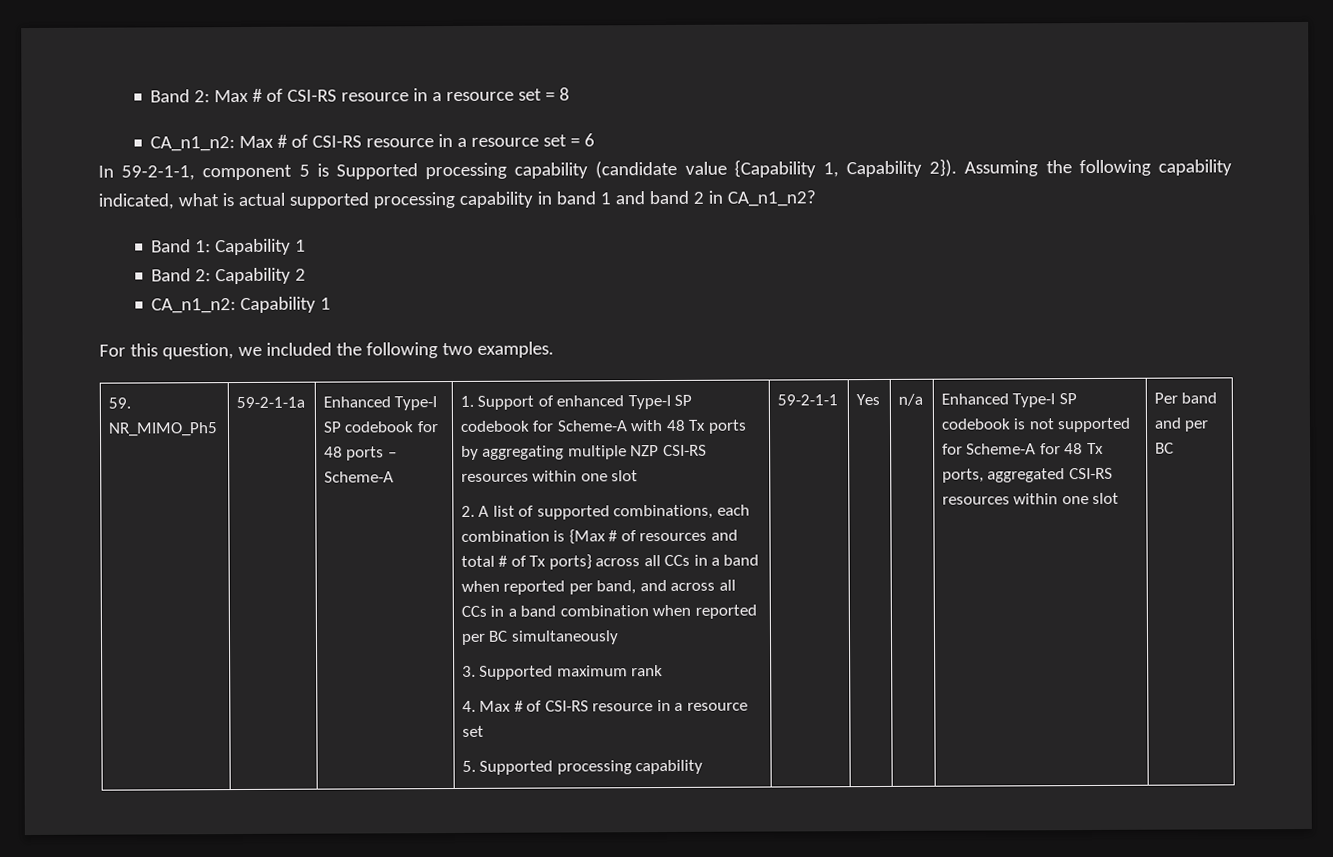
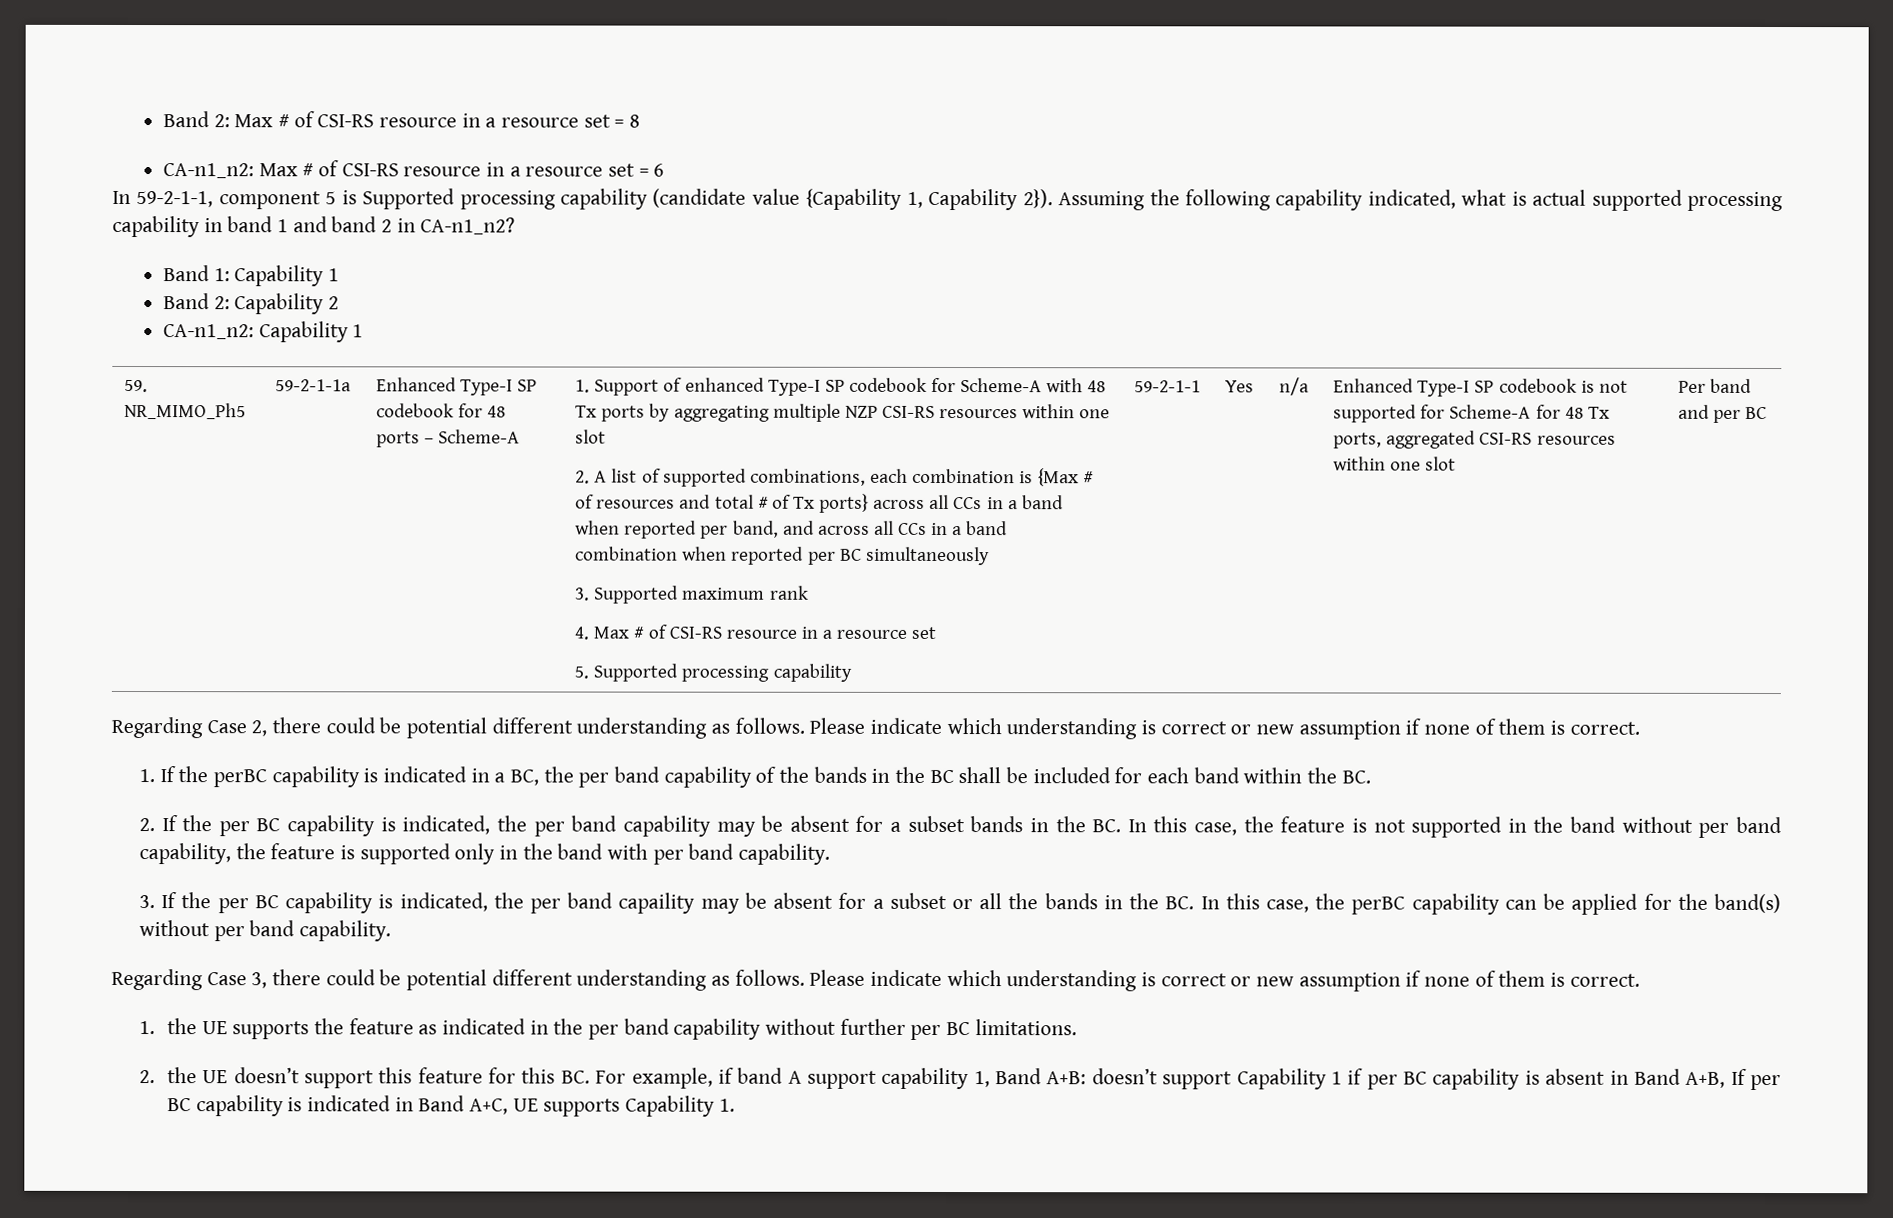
[150,136,236,152] CA_n1_n2: -> [163,163,255,179] CA-n1_n2:
[726,190,816,207] CA_n1_n2? -> [420,217,516,235] CA-n1_n2?
[151,296,332,314] [99,341,554,360] CA_n1_n2: Capability 1 // For this question, we included the following two examples. -> [163,321,364,343] CA-n1_n2: Capability 1
(1174, 448) none -> [111,716,1640,740] [138,766,1371,788] [138,815,1783,838] [138,843,830,865] [138,892,1782,915] [138,920,391,942] [111,968,1640,992] [138,1018,1077,1040] [138,1067,1782,1091] [166,1095,735,1117] // Regarding Case 2, there could be potential different understanding as follows. Please indicate which understanding is correct or new assumption if none of them is correct. // 1. If the perBC capability is indicated in a BC, the per band capability of the bands in the BC shall be included for each band within the BC. // 2. If the per BC capability is indicated, the per band capability may be absent for a subset bands in the BC. In this case, the feature is not supported in the band without per band capability, the feature is supported only in the band with per band capability. // 3. If the per BC capability is indicated, the per band capaility may be absent for a subset or all the bands in the BC. In this case, the perBC capability can be applied for the band(s) without per band capability. // Regarding Case 3, there could be potential different understanding as follows. Please indicate which understanding is correct or new assumption if none of them is correct. // 1. the UE supports the feature as indicated in the per band capability without further per BC limitations. // 2. the UE doesn’t support this feature for this BC. For example, if band A support capability 1, Band A+B: doesn’t support Capability 1 if per BC capability is absent in Band A+B, If per BC capability is indicated in Band A+C, UE supports Capability 1.

